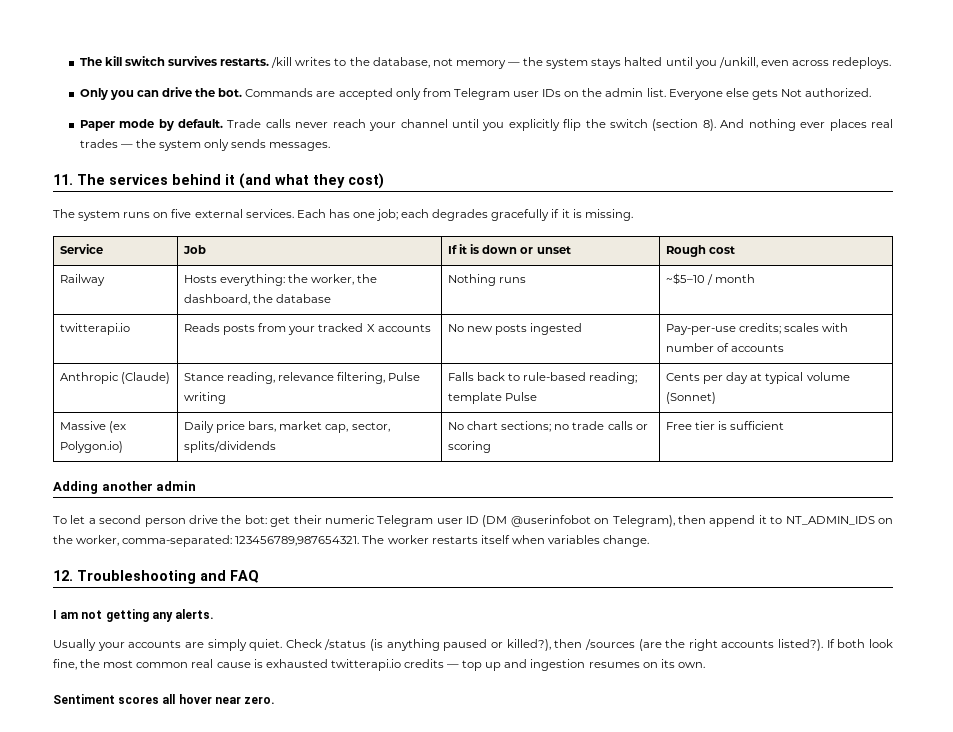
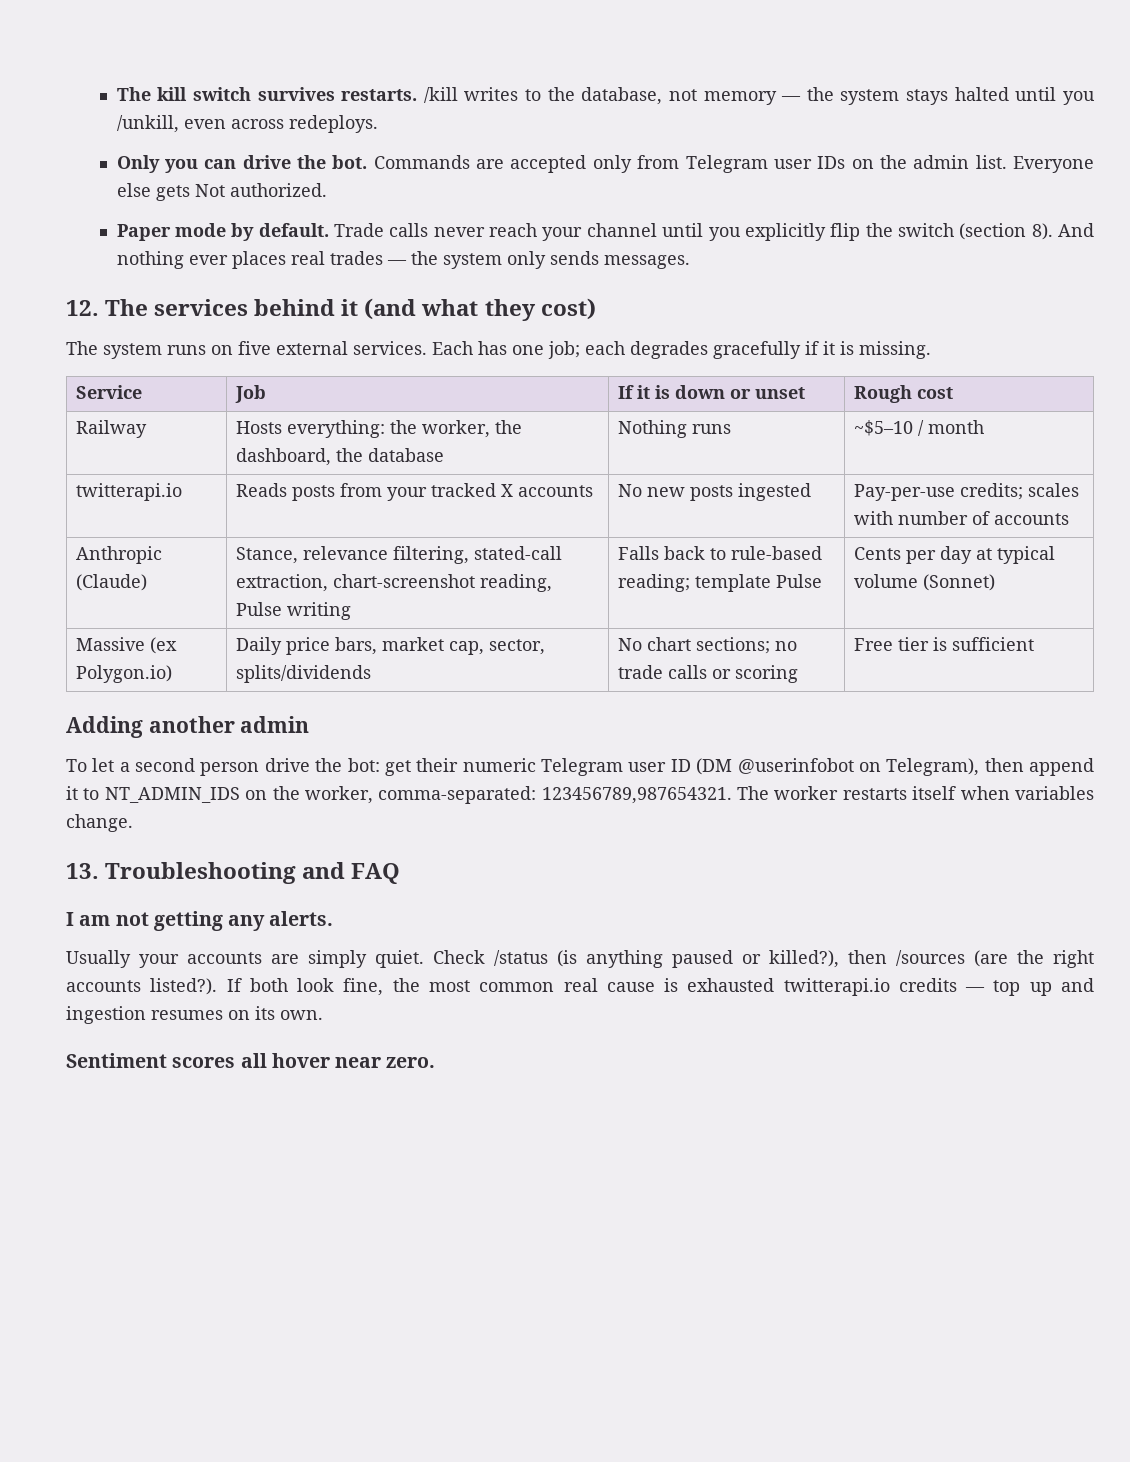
[53,174,73,185] 11. -> [66,300,99,316] 12.
[184,372,386,384] Stance reading, relevance filtering, -> [236,546,563,564] [236,574,553,592] Stance, relevance filtering, stated-call extraction, chart-screenshot reading,
[53,570,73,581] 12. -> [66,863,99,879] 13.

